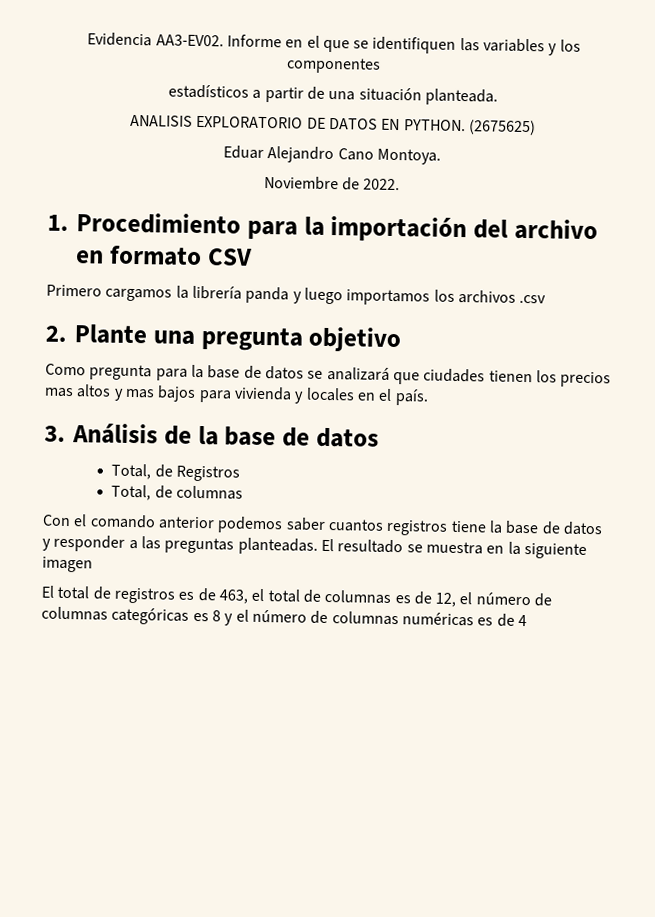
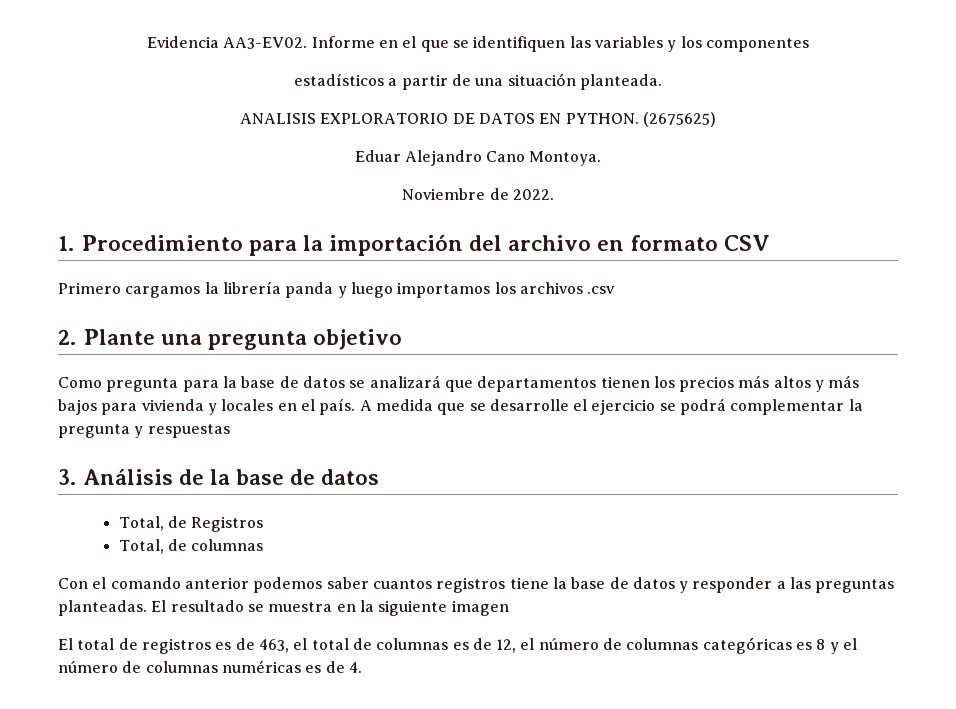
[423,368,486,383] ciudades -> [477,376,597,392] departamentos
[44,387,74,398] mas -> [738,375,770,388] más
[124,388,155,399] mas -> [828,375,860,388] más
(429, 397) none -> [359,398,863,415] [58,424,230,438] A medida que se desarrolle el ejercicio se podrá complementar la pregunta y respuestas
[517,614,527,627] 4 -> [348,662,362,673] 4.

